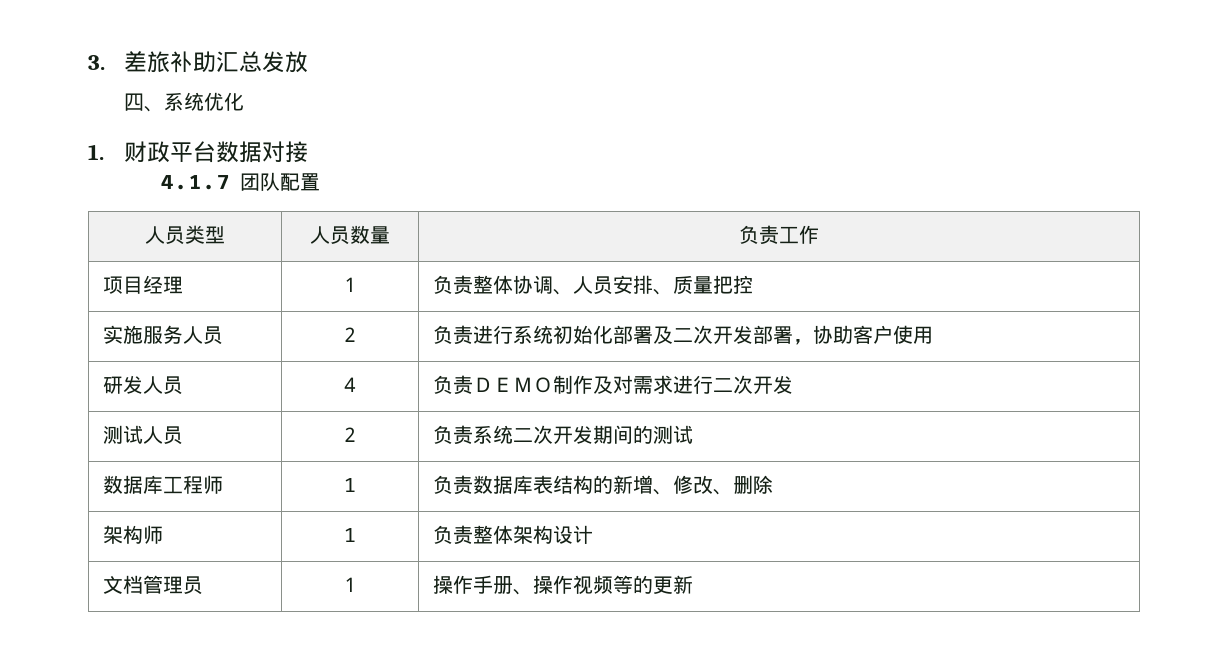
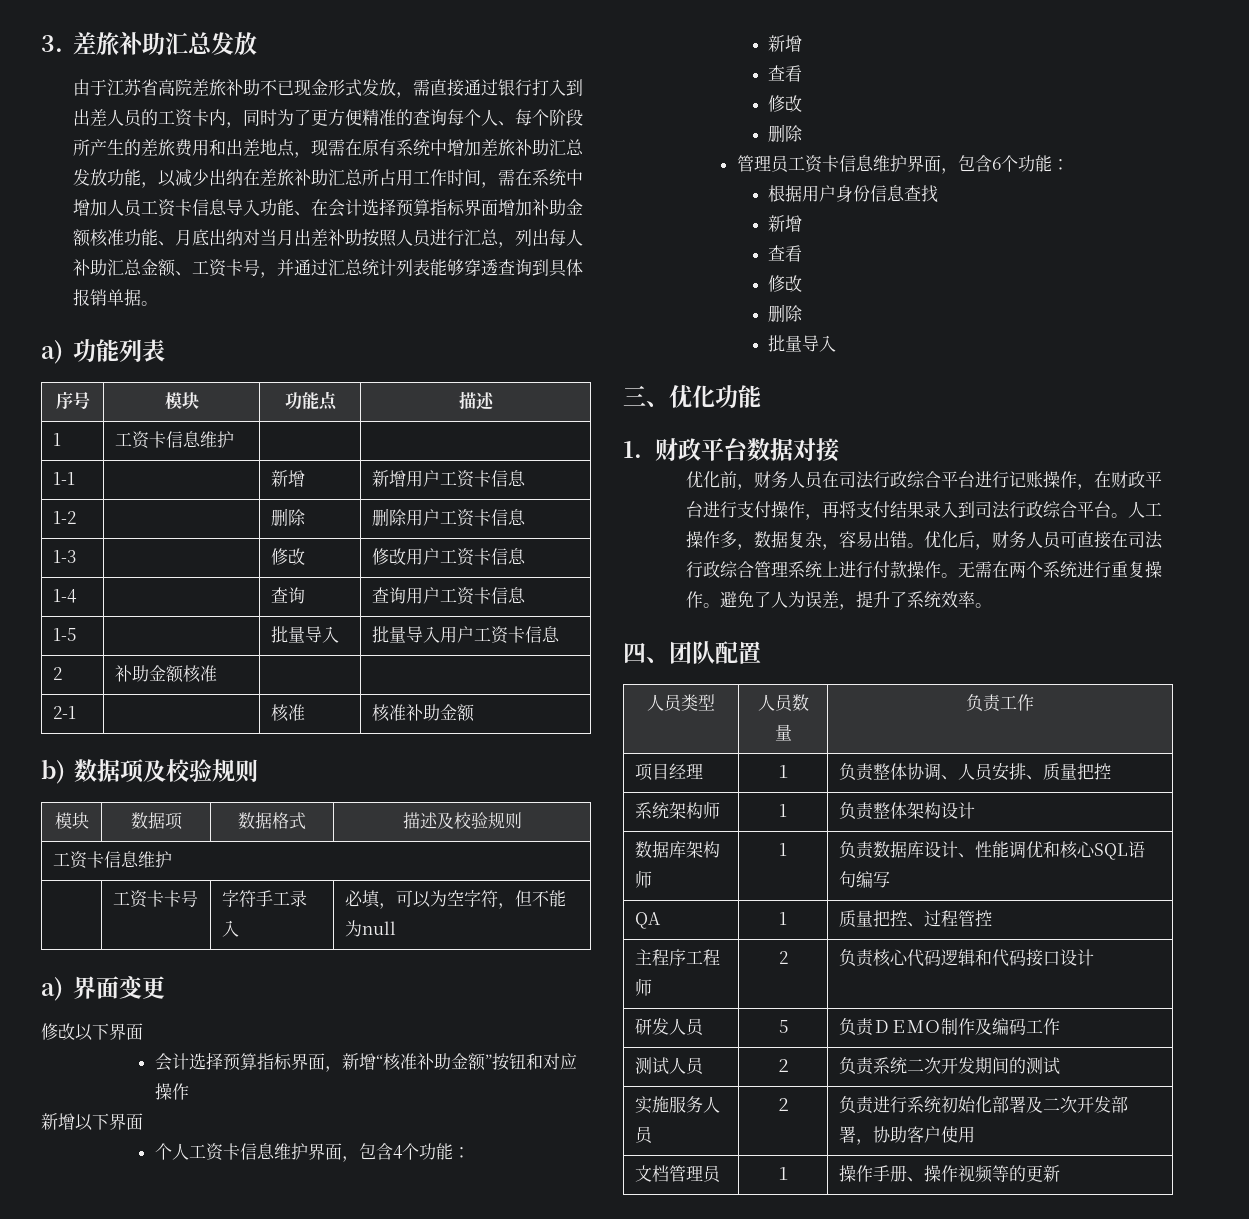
[124,92,245,112] 四、系统优化 -> [72,79,583,98] [72,109,583,128] [72,139,584,158] [72,169,583,188] [72,198,583,217] [72,229,583,248] [72,259,583,278] [72,289,158,306] [41,339,165,364] [55,392,90,409] [164,392,199,409] [284,391,337,411] [458,391,495,410] [52,433,61,446] [114,431,234,449] [52,472,75,485] [270,470,305,487] [371,470,526,488] [52,511,76,524] [270,508,306,526] [371,508,526,527] [52,550,76,563] [270,548,305,565] [371,548,526,566] [52,589,77,603] [270,587,305,604] [371,587,526,605] [52,628,76,641] [270,626,339,643] [371,626,560,644] [52,667,62,680] [114,665,217,683] [52,706,76,719] [270,704,305,722] [371,704,475,722] [41,759,258,784] [54,812,89,829] [130,812,183,830] [238,812,306,830] [402,812,522,829] [52,851,172,869] [112,890,198,908] [221,890,307,907] [221,920,239,937] [344,890,566,909] [344,920,396,937] [41,975,165,1001] [41,1023,143,1041] [154,1052,577,1072] [154,1083,189,1100] [41,1113,143,1131] [154,1143,470,1162] [768,35,803,52] [768,65,803,82] [768,95,803,112] [768,124,804,142] [736,155,1069,174] [768,185,939,203] [768,215,803,232] [768,245,803,262] [768,275,803,292] [768,304,804,322] [768,335,837,352] [623,385,761,408] 由于江苏省高院差旅补助不已现金形式发放，需直接通过银行打入到出差人员的工资卡内，同时为了更方便精准的查询每个人、每个阶段所产生的差旅费用和出差地点，现需在原有系统中增加差旅补助汇总发放功能，以减少出纳在差旅补助汇总所占用工作时间，需在系统中增加人员工资卡信息导入功能、在会计选择预算指标界面增加补助金额核准功能、月底出纳对当月出差补助按照人员进行汇总，列出每人补助汇总金额、工资卡号，并通过汇总统计列表能够穿透查询到具体报销单据。 // a)功能列表 // 序号 | 模块 | 功能点 | 描述 // 1 | 工资卡信息维护 | | // 1-1 | | 新增 | 新增用户工资卡信息 // 1-2 | | 删除 | 删除用户工资卡信息 // 1-3 | | 修改 | 修改用户工资卡信息 // 1-4 | | 查询 | 查询用户工资卡信息 // 1-5 | | 批量导入 | 批量导入用户工资卡信息 // 2 | 补助金额核准 | | // 2-1 | | 核准 | 核准补助金额 // b)数据项及校验规则 // 模块 | 数据项 | 数据格式 | 描述及校验规则 // 工资卡信息维护 // | 工资卡卡号 | 字符手工录入 | 必填，可以为空字符，但不能为null // a)界面变更 // 修改以下界面 // 会计选择预算指标界面，新增“核准补助金额”按钮和对应操作 // 新增以下界面 // 个人工资卡信息维护界面，包含4个功能： // 新增 // 查看 // 修改 // 删除 // 管理员工资卡信息维护界面，包含6个功能： // 根据用户身份信息查找 // 新增 // 查看 // 修改 // 删除 // 批量导入 // 三、优化功能
[160,175,231,190] 4.1.7 -> [686,471,1163,490] [686,501,1163,520] [686,531,1164,550] [686,561,1163,578] [686,591,993,610] [623,642,669,663] 优化前，财务人员在司法行政综合平台进行记账操作，在财政平台进行支付操作，再将支付结果录入到司法行政综合平台。人工操作多，数据复杂，容易出错。优化后，财务人员可直接在司法行政综合管理系统上进行付款操作。无需在两个系统进行重复操作。避免了人为误差，提升了系统效率。 // 四、
(753, 284) none -> [634,801,720,819] [779,804,787,817] [838,802,975,820] [634,841,720,858] [634,870,652,888] [779,843,787,856] [838,841,1145,860] [838,871,890,888] [634,912,661,929] [779,912,787,925] [838,910,992,928] [634,949,720,966] [634,978,652,996] [778,951,788,964] [838,949,1094,967] [634,1018,705,1036] [778,1020,788,1033] [838,1018,1060,1036] [634,1057,705,1075] [774,1059,792,1072] [838,1057,1060,1075] // 系统架构师 | 1 | 负责整体架构设计 // 数据库架构师 | 1 | 负责数据库设计、性能调优和核心SQL语句编写 // QA | 1 | 质量把控、过程管控 // 主程序工程师 | 2 | 负责核心代码逻辑和代码接口设计 // 研发人员 | 5 | 负责ＤＥＭＯ制作及编码工作 // 测试人员 | ２ | 负责系统二次开发期间的测试
[102,375,183,395] [340,377,360,392] [432,375,793,395] [102,425,183,445] [340,427,360,442] [432,425,693,445] [102,475,223,494] [343,478,357,492] [432,475,773,495] [102,525,163,544] [343,528,357,542] [432,525,593,545] // 研发人员 | ４ | 负责ＤＥＭＯ制作及对需求进行二次开发 // 测试人员 | ２ | 负责系统二次开发期间的测试 // 数据库工程师 | 1 | 负责数据库表结构的新增、修改、删除 // 架构师 | 1 | 负责整体架构设计 -> (975, 1134) none

